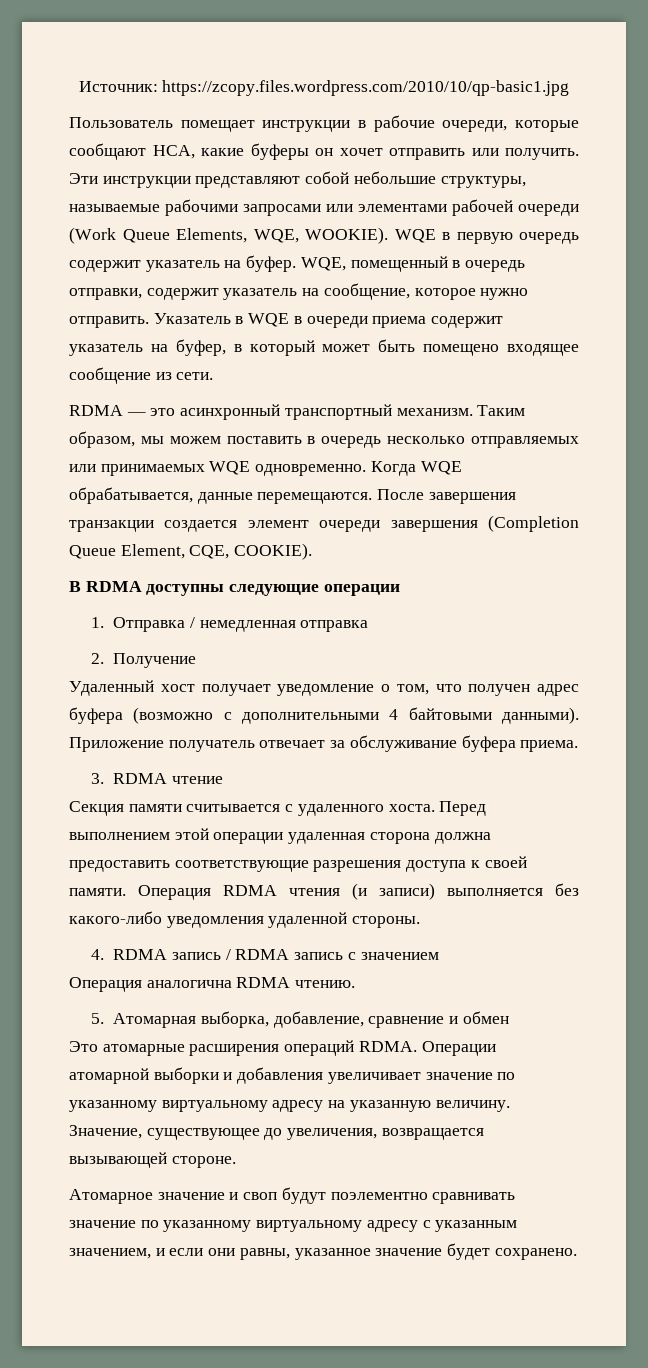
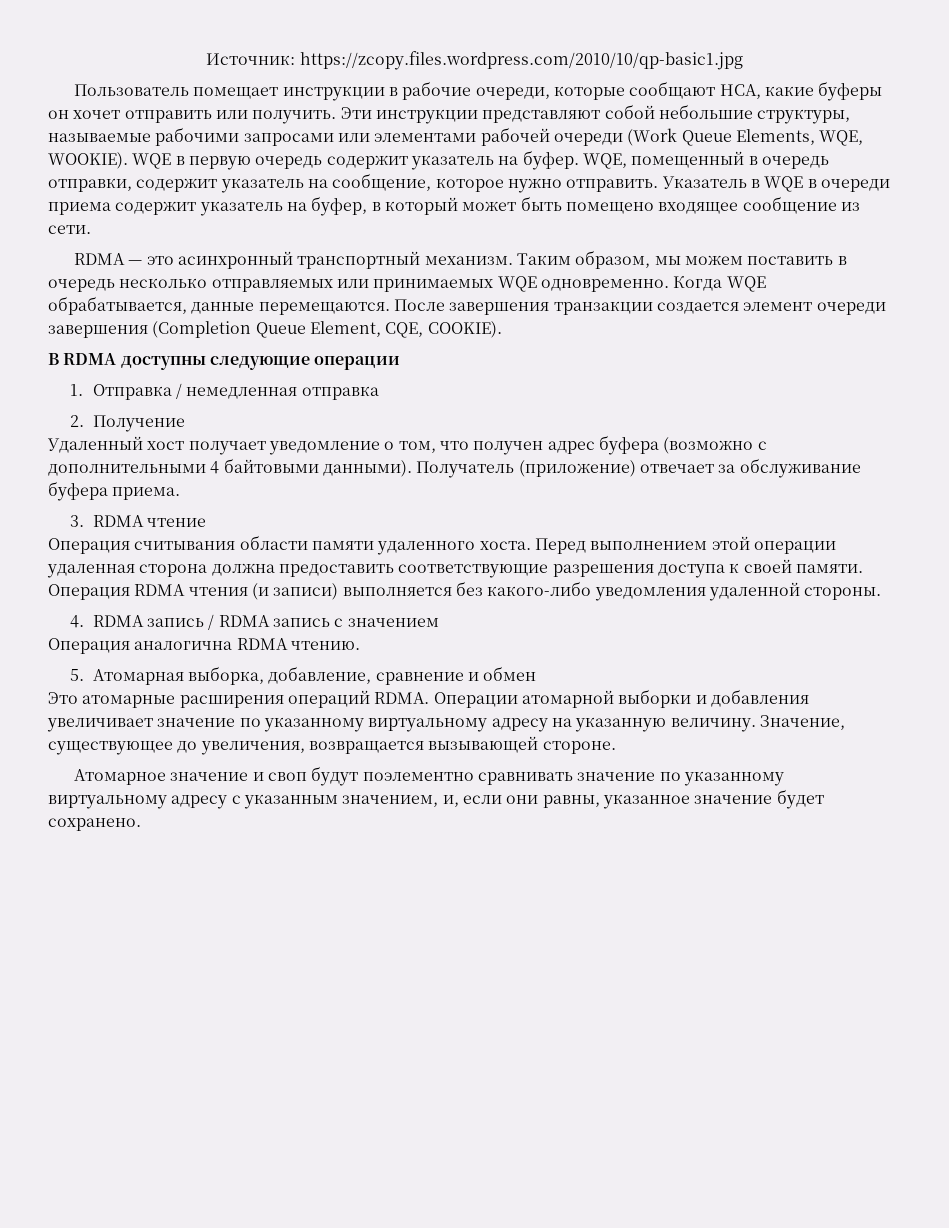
[69,737,255,752] Приложение получатель -> [416,460,636,478] Получатель (приложение)
[69,801,294,816] Секция памяти считывается с -> [48,535,374,554] Операция считывания области памяти
[155,1248,165,1256] и -> [442,795,459,807] и,

